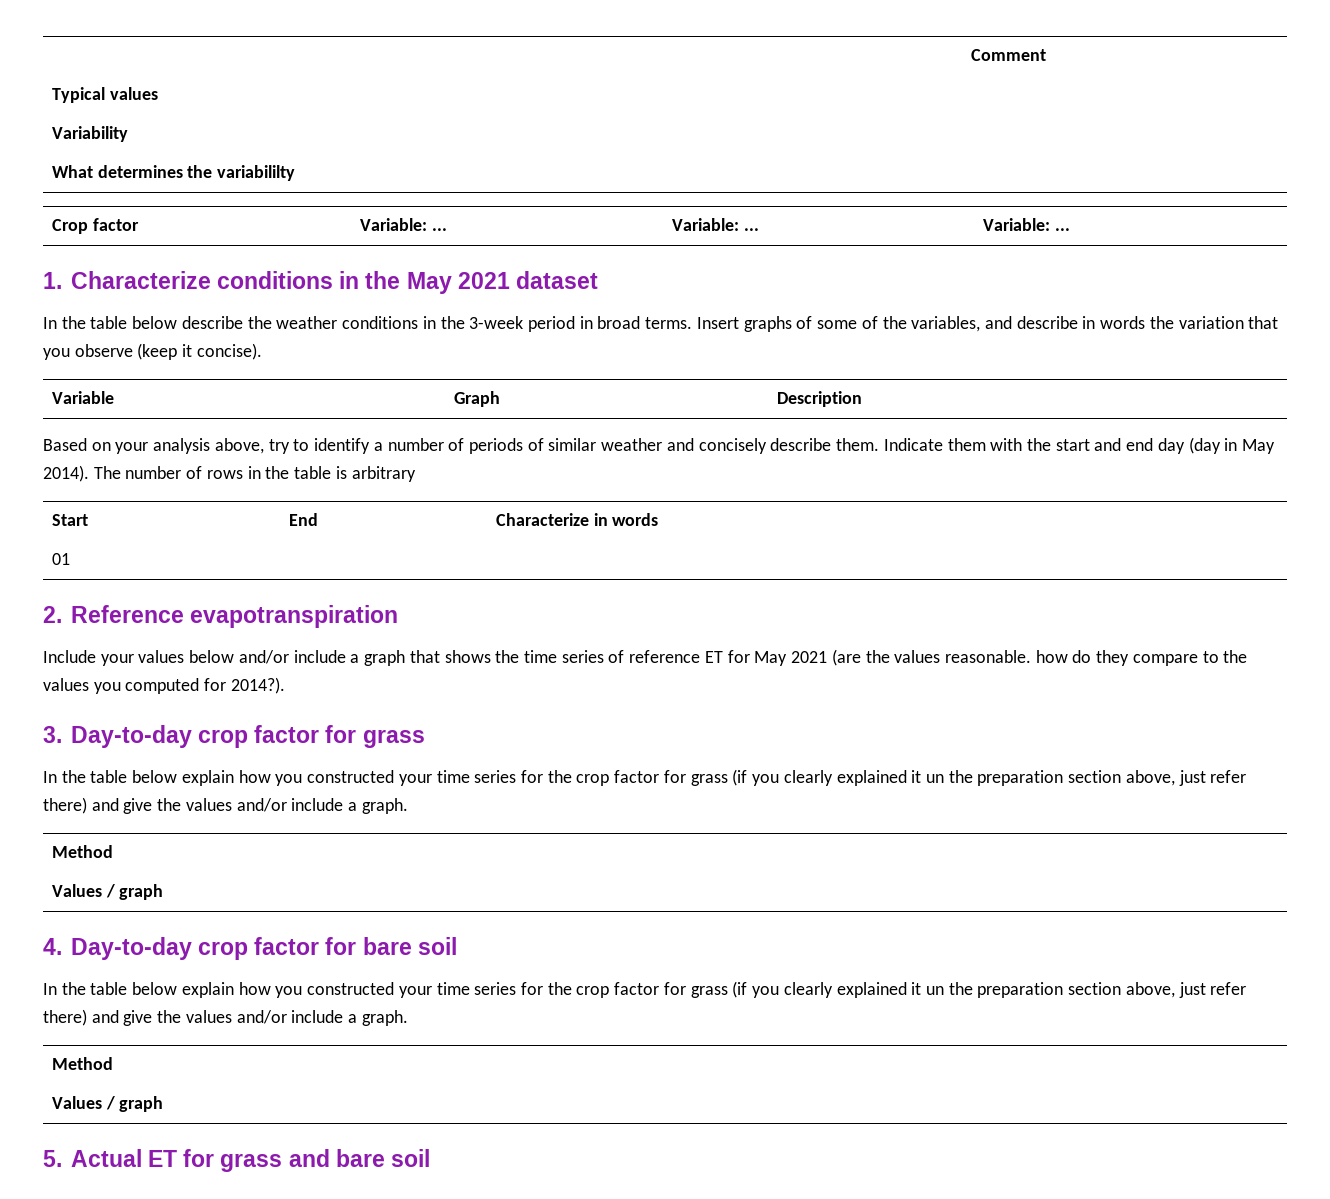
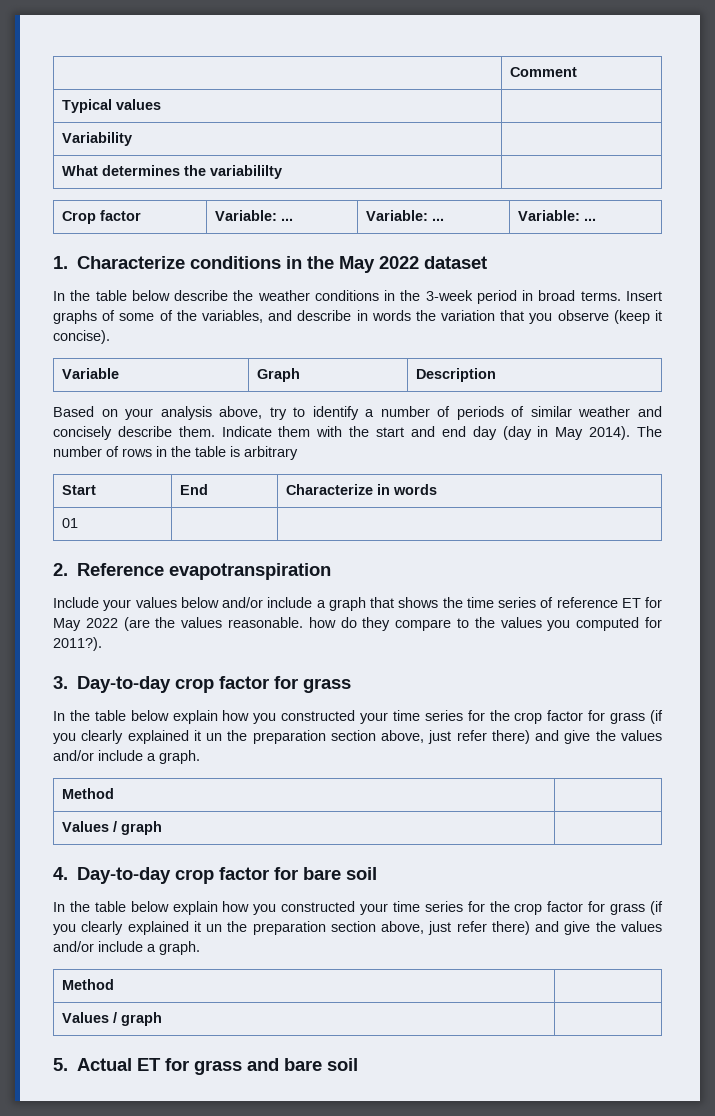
[457,272,510,289] 2021 -> [379,256,420,269] 2022
[791,651,828,663] 2021 -> [85,618,118,628] 2022
[230,677,285,694] 2014?). -> [53,637,102,651] 2011?).

